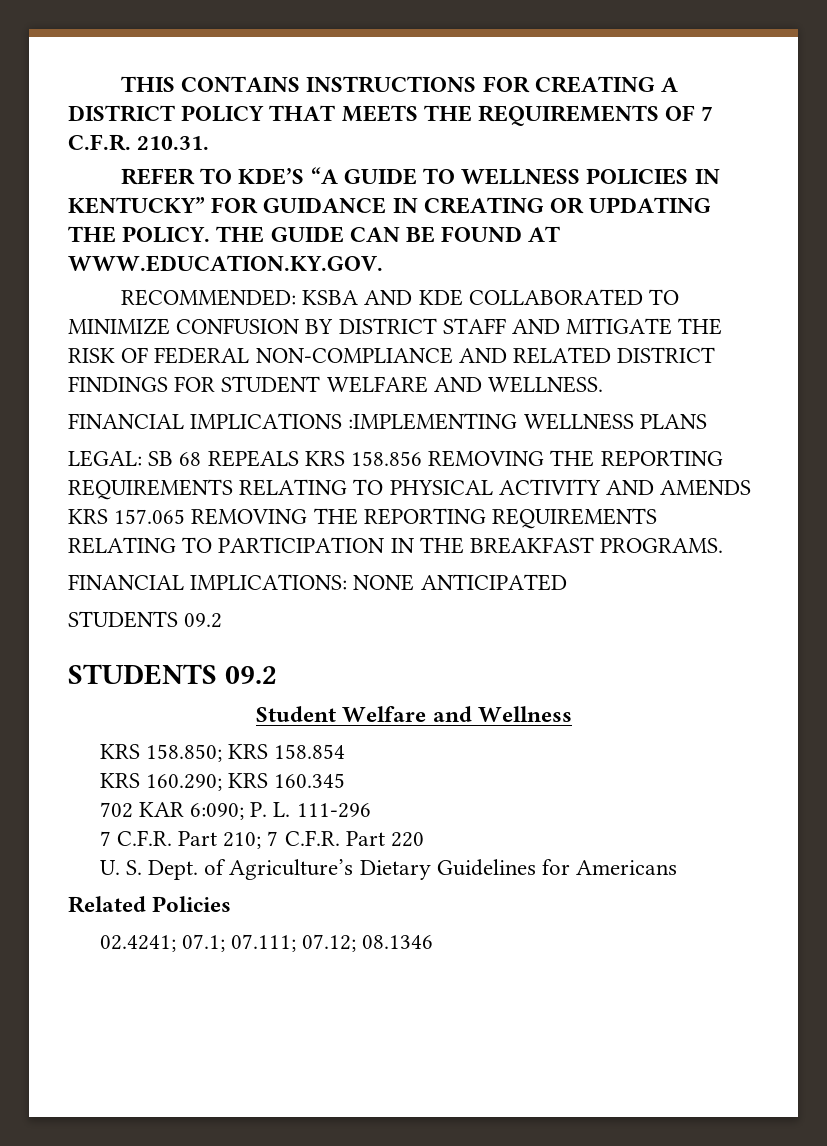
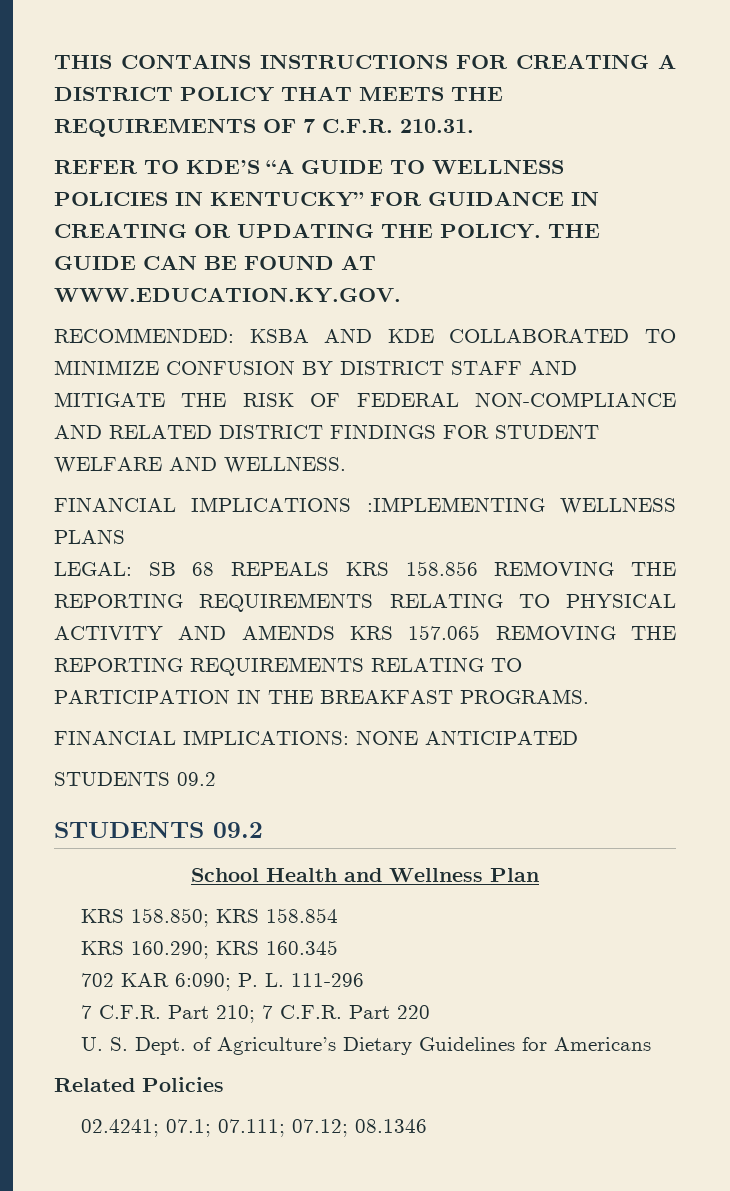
[256,706,427,722] Student Welfare -> [191,868,337,882] School Health
(572, 714) none -> [490,868,539,882] Plan

